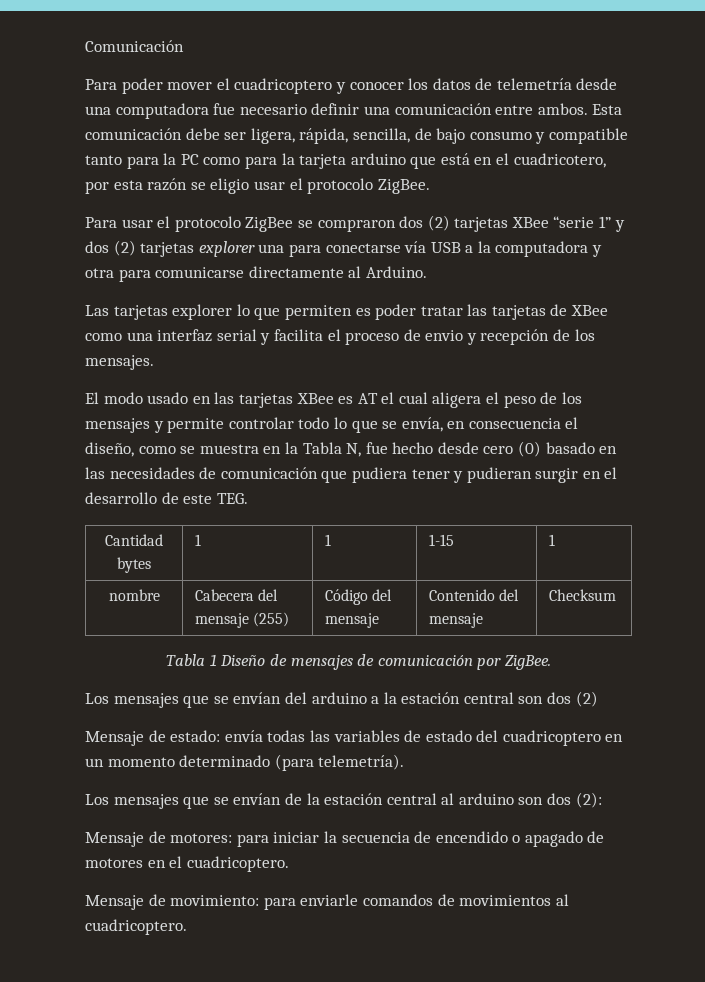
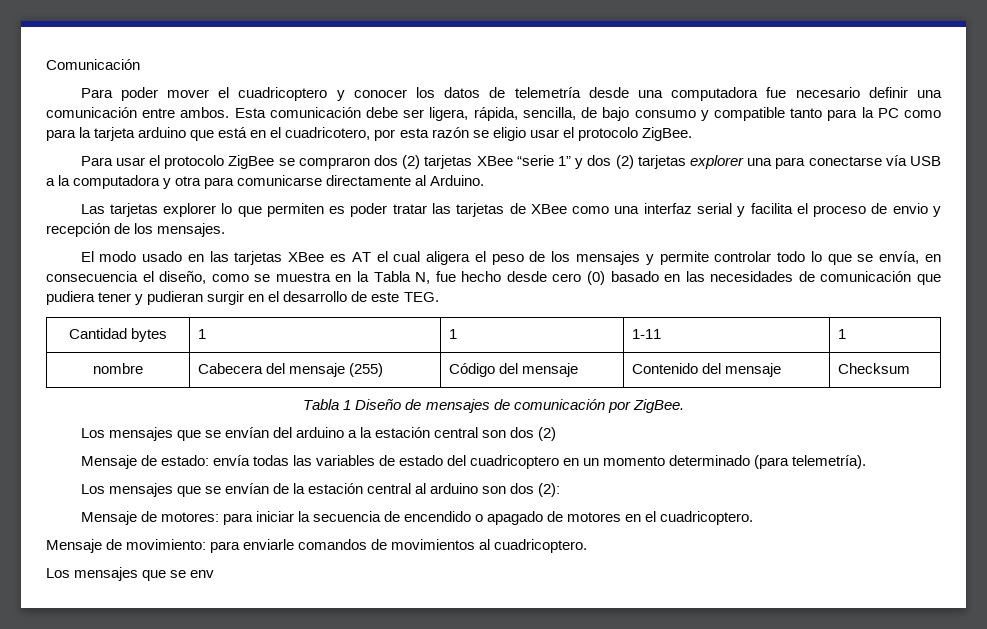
[429,534,455,546] 1-15 -> [632,329,662,339] 1-11
(187, 927) none -> [46,567,215,581] // Los mensajes que se env

